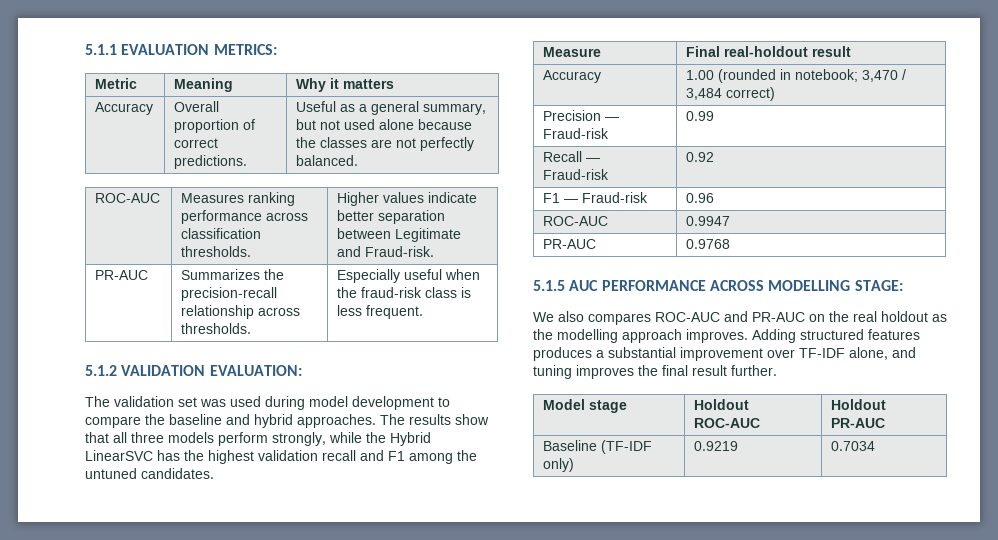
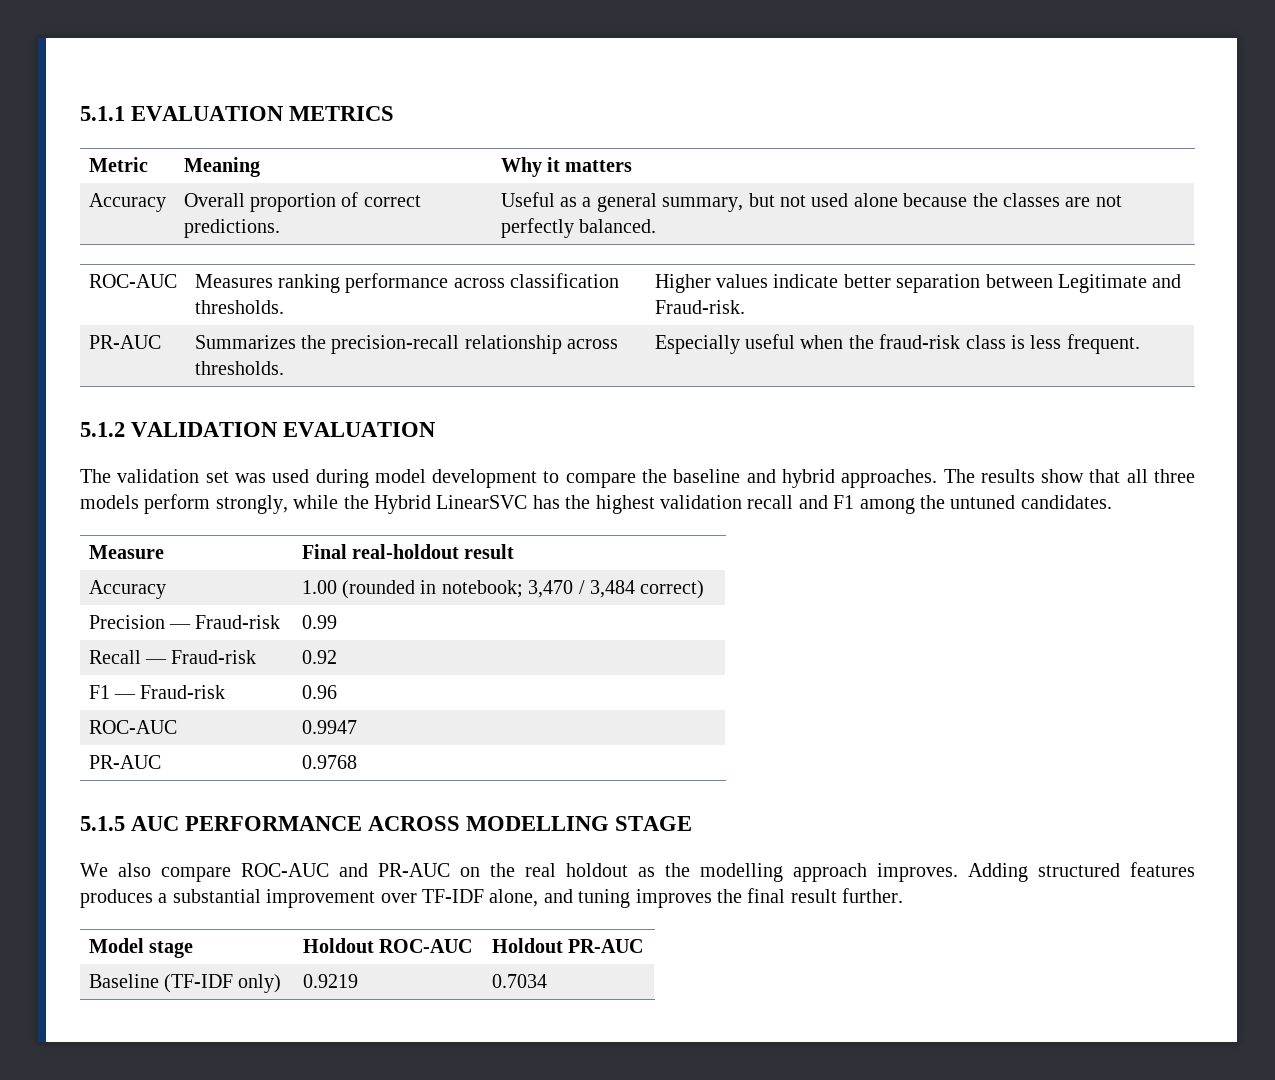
[213,44,277,55] METRICS: -> [289,106,395,121] METRICS
[209,365,302,376] EVALUATION: -> [283,422,436,437] EVALUATION
[854,280,903,291] STAGE: -> [615,816,693,831] STAGE
[588,313,651,325] compares -> [161,867,231,882] compare

